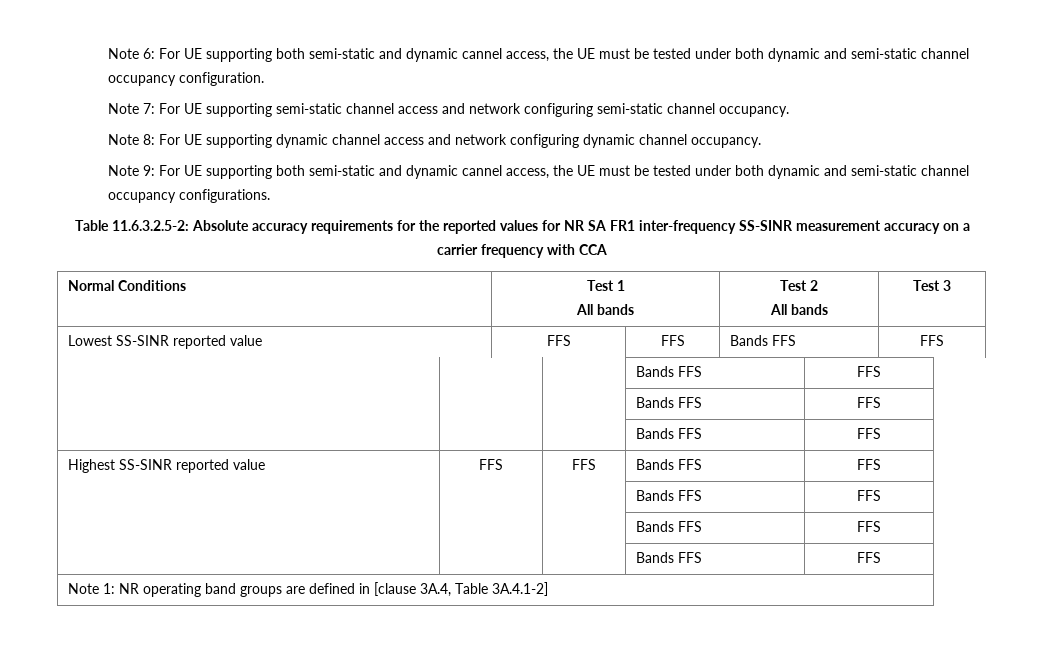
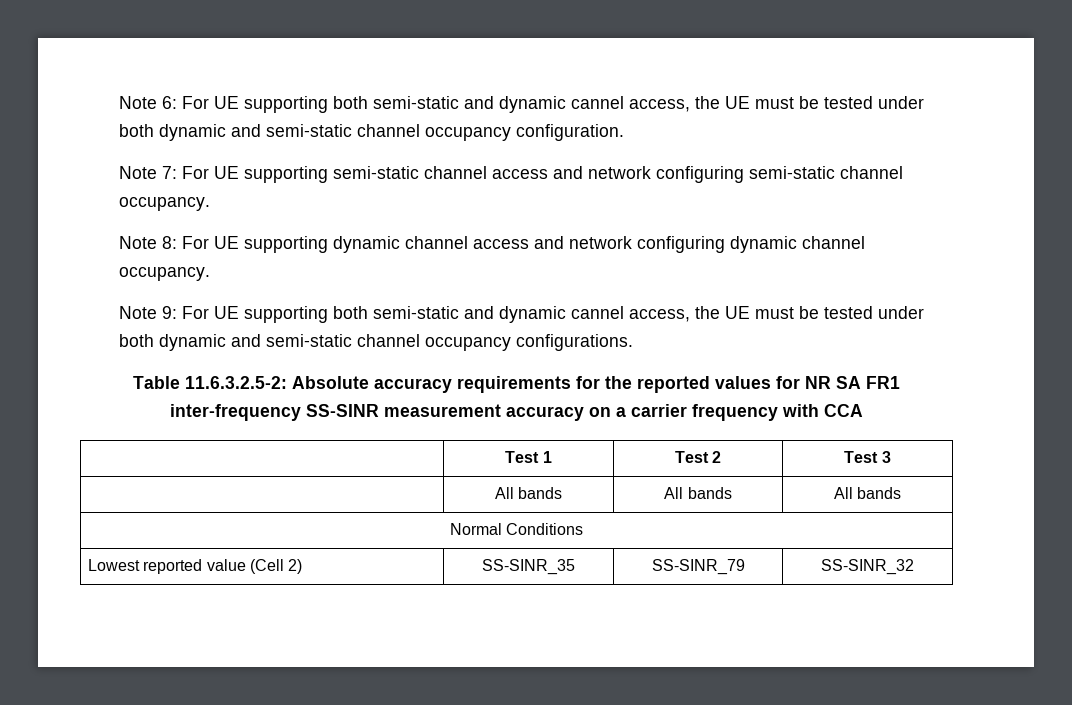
[68,280,187,291] Normal Conditions -> (863, 410) none
[576,304,634,315] // All bands -> (552, 457) none
[769,304,828,315] // All bands -> (722, 457) none
(951, 285) none -> [494,487,563,499] [664,487,732,499] [833,487,902,499] [449,523,584,535] // | All bands | All bands | All bands // Normal Conditions
[116,335,263,349] [546,335,571,346] [660,335,685,346] [730,335,797,346] [920,335,944,346] [636,366,703,377] [857,366,881,377] [636,397,703,408] [857,397,881,408] [636,428,703,439] [857,428,881,439] [68,459,266,473] [479,459,503,470] [572,459,596,470] [636,459,703,470] [857,459,881,470] [636,490,703,501] [857,490,881,501] [636,521,703,532] [857,521,881,532] [636,552,703,563] [857,552,881,563] [68,582,549,597] SS-SINR reported value | FFS | FFS | Bands FFS | FFS // | | | Bands FFS | FFS // | | | Bands FFS | FFS // | | | Bands FFS | FFS // Highest SS-SINR reported value | FFS | FFS | Bands FFS | FFS // | | | Bands FFS | FFS // | | | Bands FFS | FFS // | | | Bands FFS | FFS // Note 1: NR operating band groups are defined in [clause 3A.4, Table 3A.4.1-2] -> [143,559,303,574] [482,559,575,575] [651,559,745,575] [821,559,914,575] reported value (Cell 2) | SS-SINR_35 | SS-SINR_79 | SS-SINR_32

